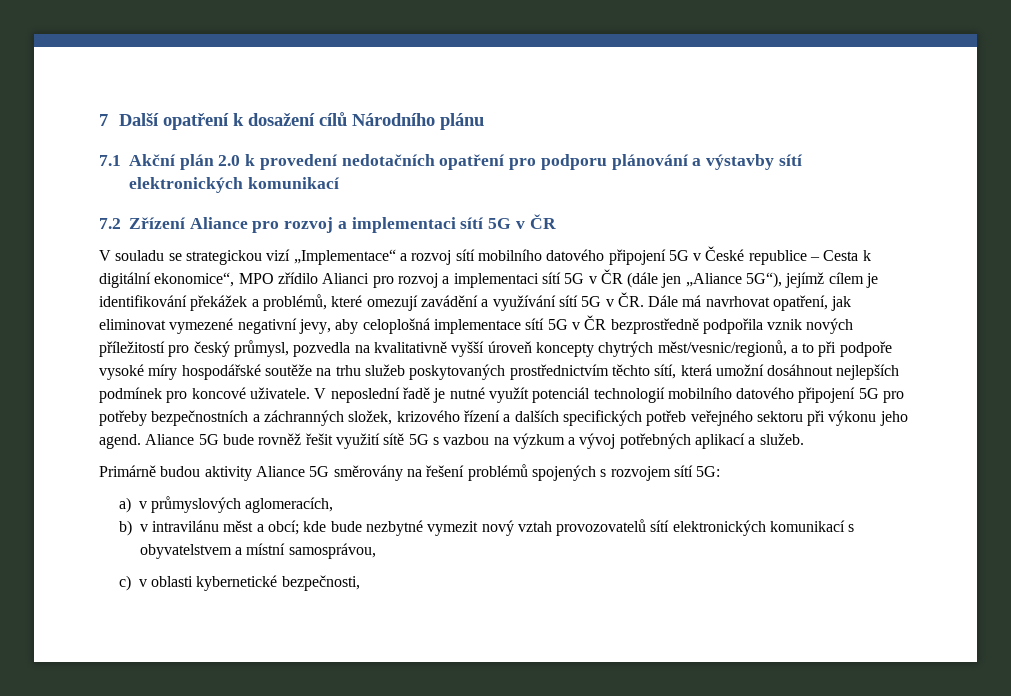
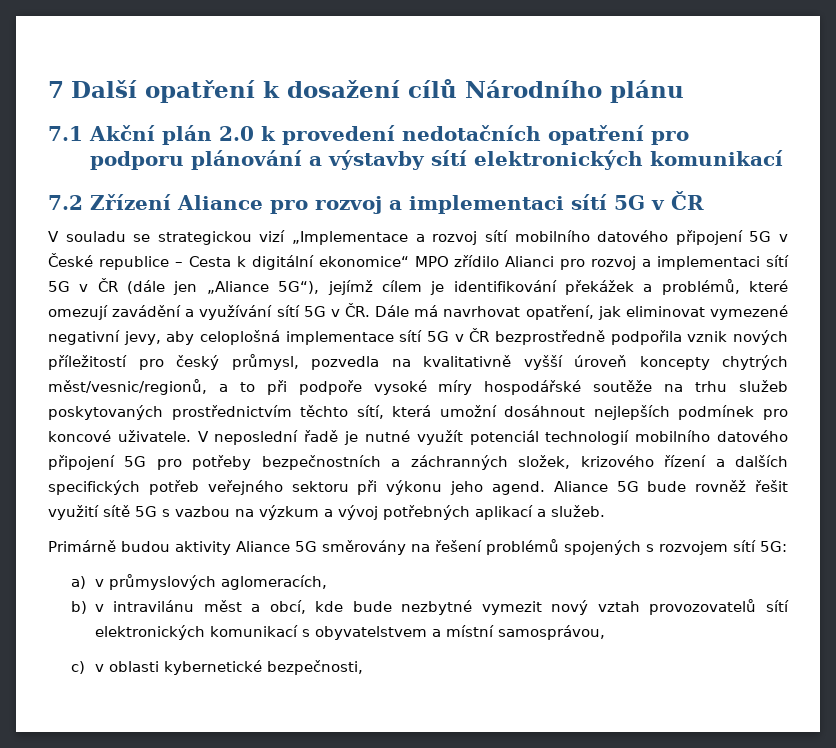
[293,249,396,265] „Implementace“ -> [292,231,409,245] „Implementace
[154,272,235,287] ekonomice“, -> [318,256,409,267] ekonomice“
[267,520,299,535] obcí; -> [269,600,306,614] obcí,

